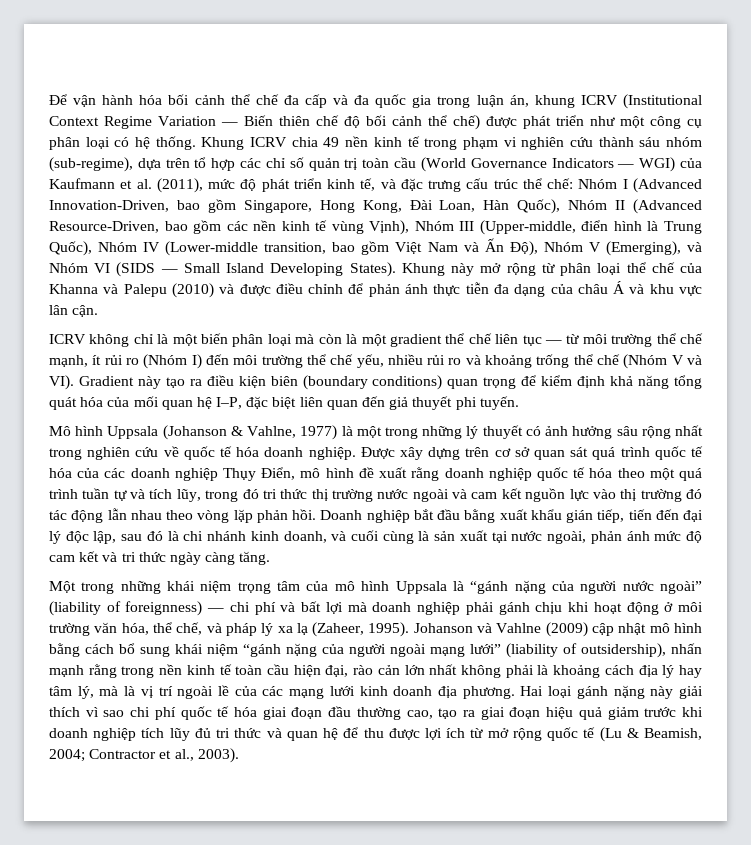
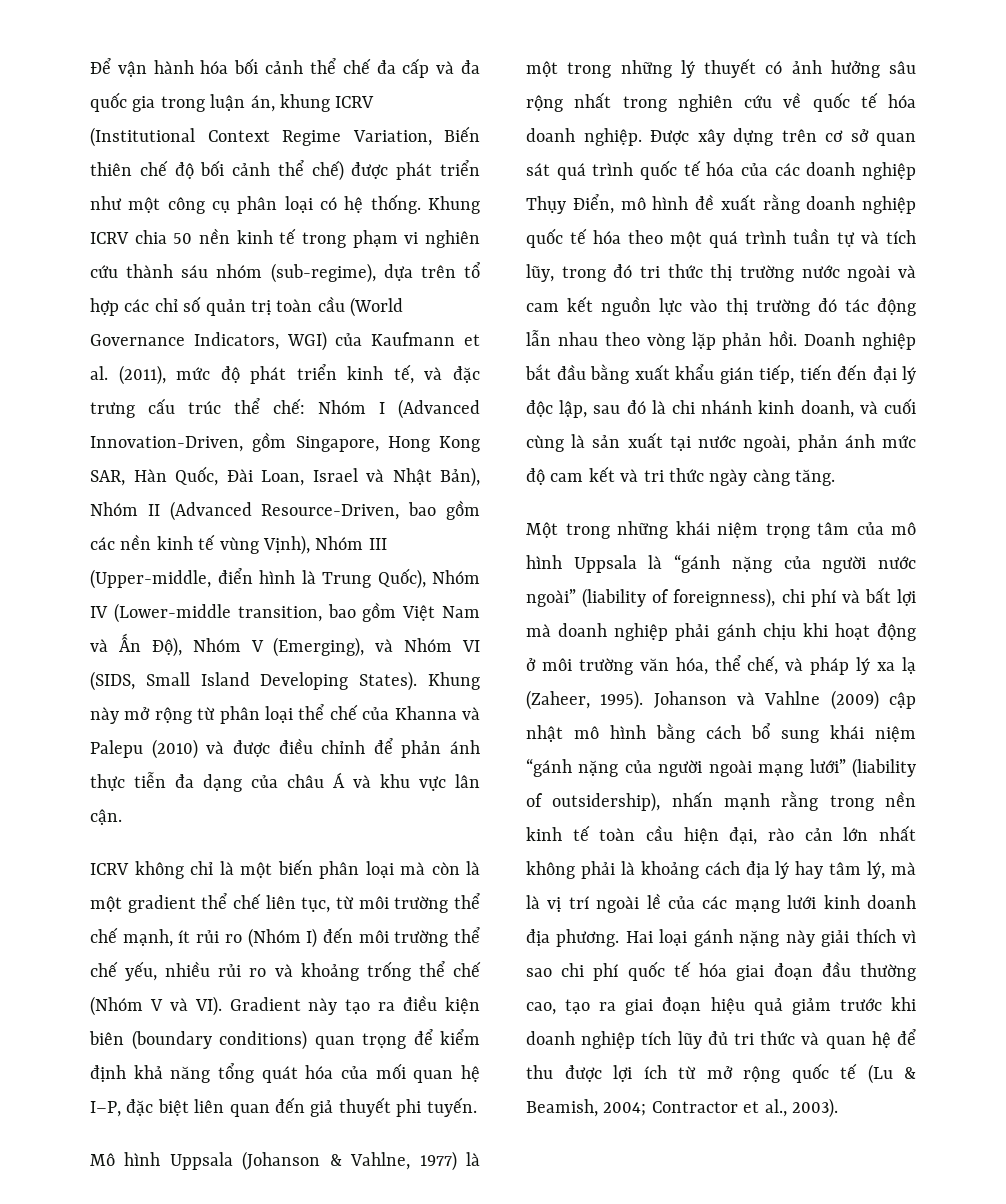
[158,116,238,126] Variation — -> [352,130,432,146] Variation,
[323,137,340,147] 49 -> [173,233,193,244] 50
[551,158,635,168] Indicators — -> [193,332,279,350] Indicators,
[176,200,200,210] bao -> (243, 444) none
[362,199,561,214] Kong, Đài Loan, Hàn Quốc), -> [439,436,480,452] [90,466,480,487] Kong SAR, Hàn Quốc, Đài Loan, Israel và Nhật Bản),
[116,262,178,277] (SIDS — -> [90,671,135,691] (SIDS,
[522,335,562,346] tục — -> [301,897,331,913] tục,
[125,601,225,616] foreignness) — -> [673,588,776,608] foreignness),

